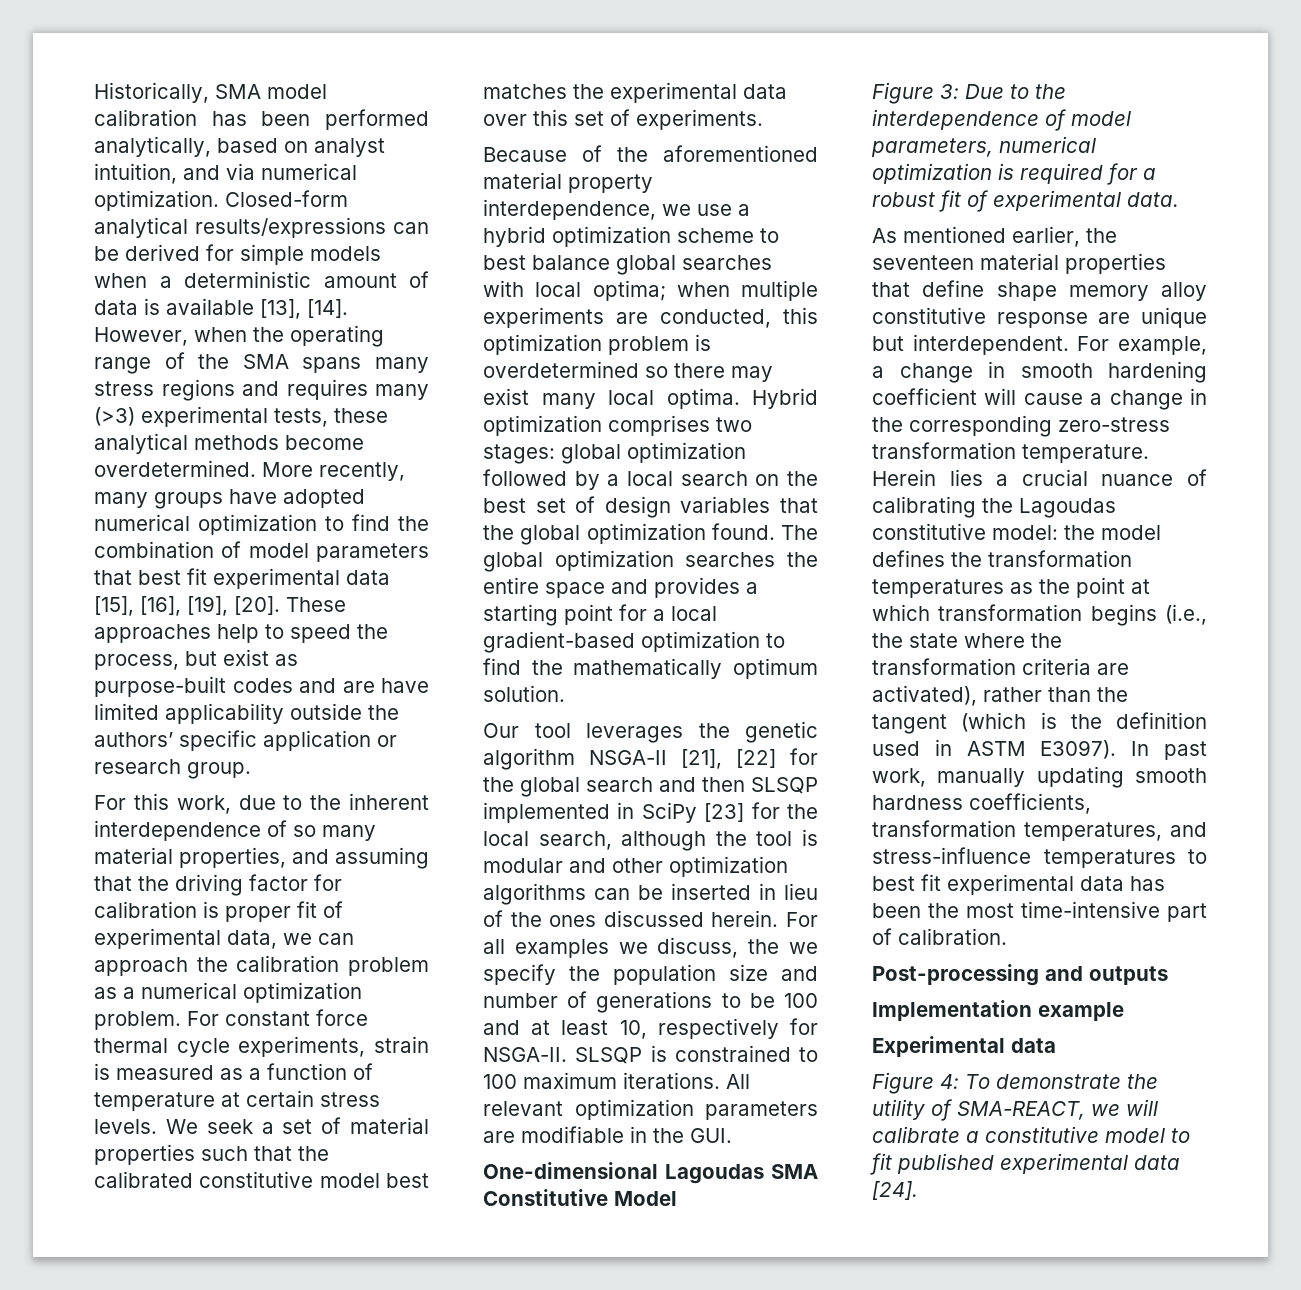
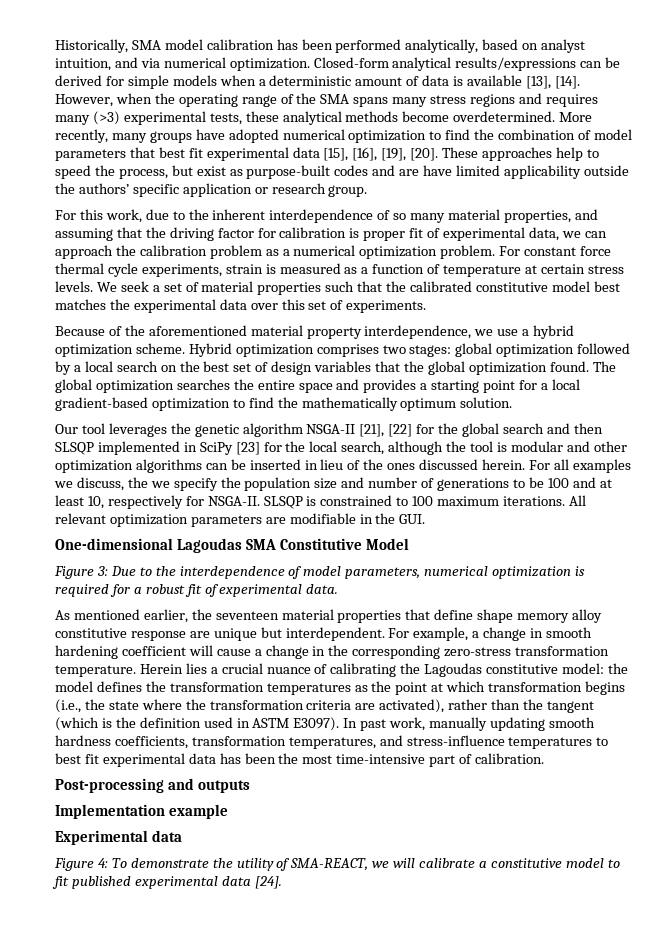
[677,228,779,243] [483,255,772,275] [483,280,818,301] [483,307,818,328] [483,334,711,355] [483,361,773,382] [483,388,740,409] scheme to best balance global searches with local optima; when multiple experiments are conducted, this optimization problem is overdetermined so there may exist many local optima. -> [135,343,185,354] scheme.

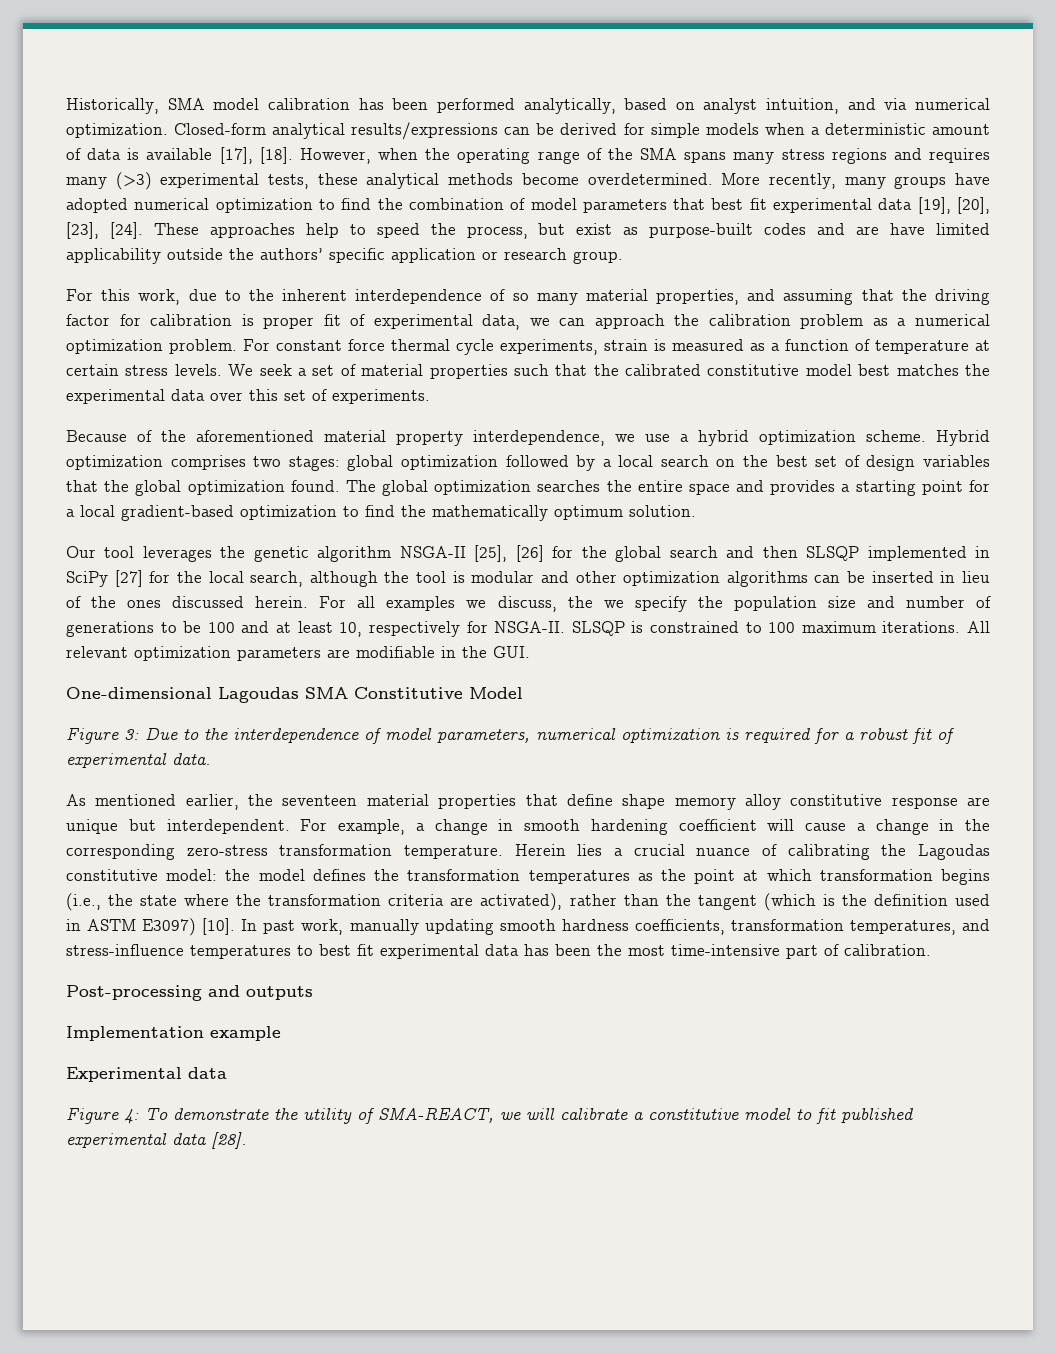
[525,76,580,89] [13], [14]. -> [219,147,293,164] [17], [18].
[323,147,439,161] [15], [16], [19], [20]. -> [917,197,990,214] [66,222,143,239] [19], [20], [23], [24].
[359,424,413,437] [21], [22] -> [474,545,544,562] [25], [26]
[235,442,260,455] [23] -> [114,570,143,587] [27]
[293,717,340,731] E3097). -> [142,918,236,936] E3097) [10].
[254,876,282,889] [24]. -> [211,1132,247,1149] [28].

